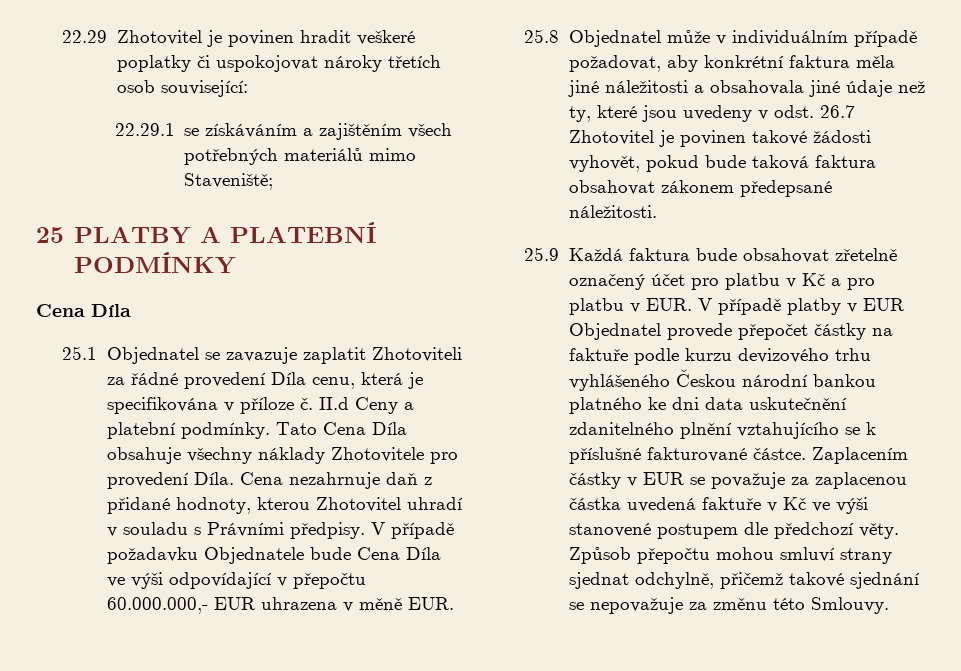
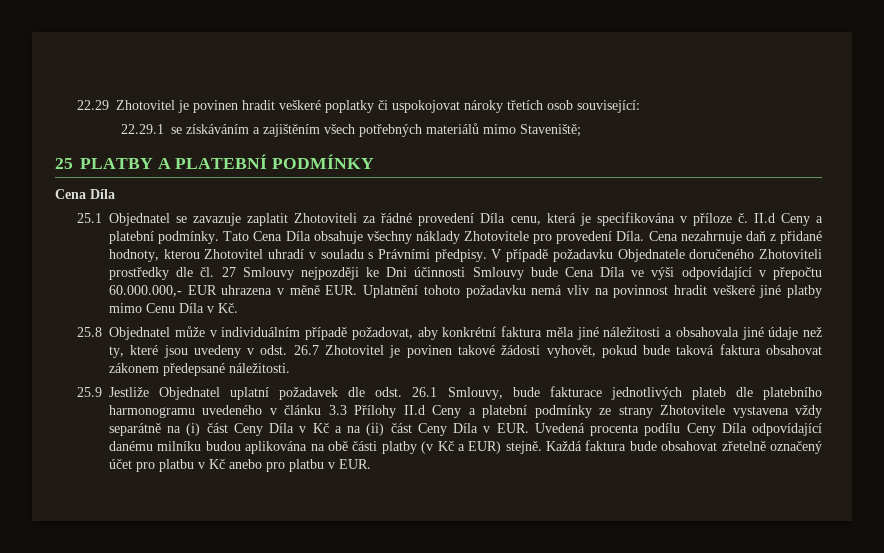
(304, 555) none -> [689,249,823,259] [109,267,524,280] doručeného Zhotoviteli prostředky dle čl. 27 Smlouvy nejpozději ke Dni účinnosti Smlouvy
(454, 603) none -> [363,285,822,298] [109,303,239,313] Uplatnění tohoto požadavku nemá vliv na povinnost hradit veškeré jiné platby mimo Cenu Díla v Kč.
(560, 254) none -> [109,386,823,400] [109,405,823,418] [109,423,822,436] [109,441,542,454] Jestliže Objednatel uplatní požadavek dle odst. 26.1 Smlouvy, bude fakturace jednotlivých plateb dle platebního harmonogramu uvedeného v článku 3.3 Přílohy II.d Ceny a platební podmínky ze strany Zhotovitele vystavena vždy separátně na (i) část Ceny Díla v Kč a na (ii) část Ceny Díla v EUR. Uvedená procenta podílu Ceny Díla odpovídající danému milníku budou aplikována na obě části platby (v Kč a EUR) stejně.
[830,278,841,286] a -> [229,459,263,469] anebo
[697,298,904,315] [568,323,893,340] [568,348,871,365] [568,369,876,391] [568,397,847,414] [568,422,876,439] [568,447,908,464] [568,472,907,489] [568,497,868,514] [568,522,899,539] [568,547,892,564] [568,572,920,589] [568,597,889,614] V případě platby v EUR Objednatel provede přepočet částky na faktuře podle kurzu devizového trhu vyhlášeného Českou národní bankou platného ke dni data uskutečnění zdanitelného plnění vztahujícího se k příslušné fakturované částce. Zaplacením částky v EUR se považuje za zaplacenou částka uvedená faktuře v Kč ve výši stanovené postupem dle předchozí věty. Způsob přepočtu mohou smluví strany sjednat odchylně, přičemž takové sjednání se nepovažuje za změnu této Smlouvy. -> (372, 464) none

